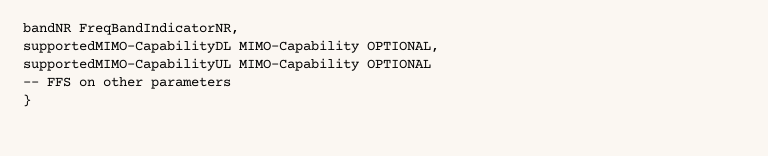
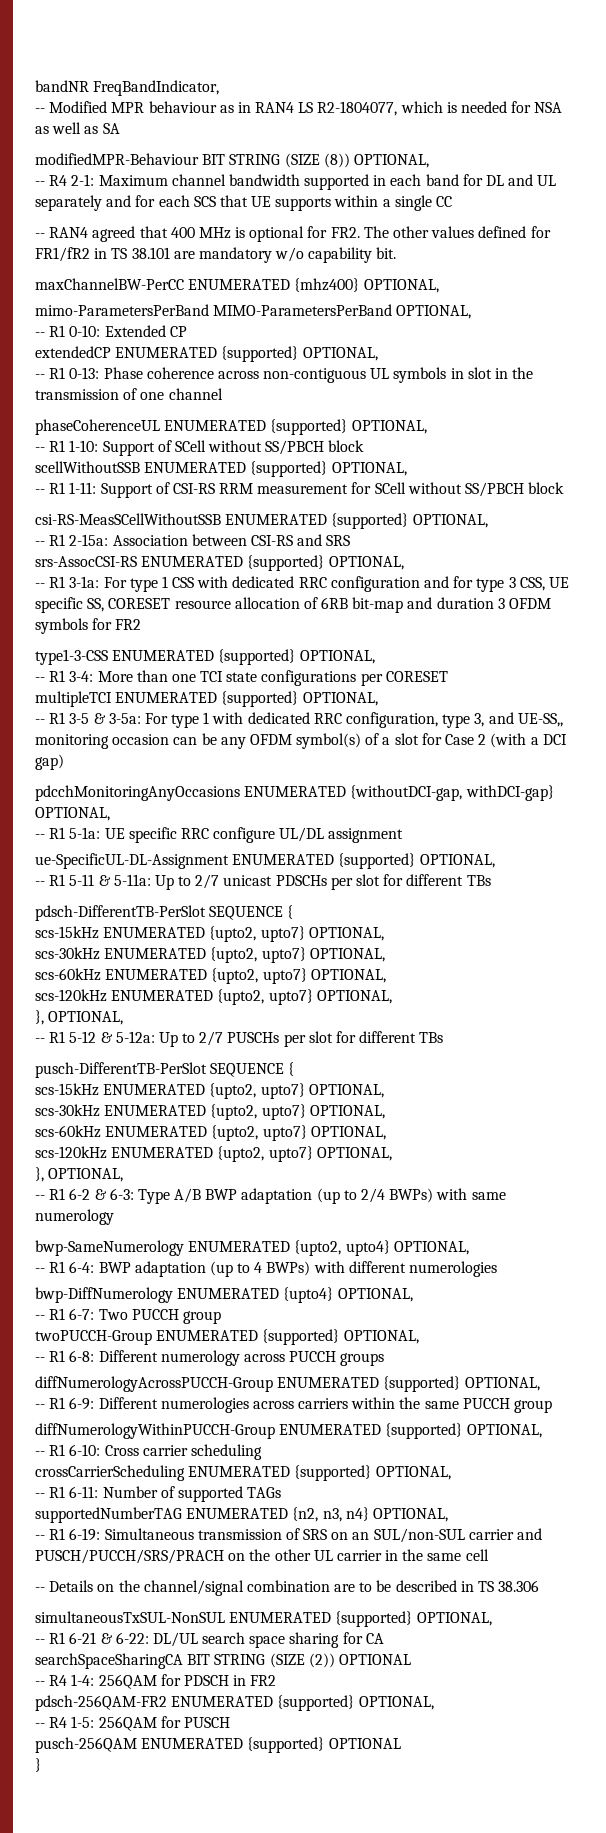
[79,22,239,35] [23,40,439,53] [23,58,431,71] [23,77,231,89] FreqBandIndicatorNR, // supportedMIMO-CapabilityDL MIMO-Capability OPTIONAL, // supportedMIMO-CapabilityUL MIMO-Capability OPTIONAL // -- FFS on other parameters -> [93,80,220,96] [35,101,563,116] [35,122,120,134] [35,153,429,168] [35,174,557,190] [35,195,453,211] [35,226,551,242] [35,247,397,263] [35,278,439,293] [35,304,472,319] [35,325,187,337] [35,346,378,362] [35,367,534,383] [35,388,223,400] [35,419,427,435] [35,440,365,456] [35,461,407,477] [35,482,565,498] [35,513,488,529] [35,534,351,546] [35,555,404,571] [35,576,569,592] [35,597,552,613] [35,618,142,634] [35,649,375,665] [35,670,448,686] [35,691,378,707] [35,712,563,728] [35,733,567,749] [35,754,64,770] [35,785,554,801] [35,807,110,821] [35,827,404,843] [35,853,495,869] [35,874,491,890] [35,905,294,921] [35,926,384,942] [35,947,385,963] [35,968,386,984] [35,989,392,1005] [35,1010,124,1025] [35,1031,444,1047] [35,1062,295,1078] [35,1083,384,1099] [35,1104,385,1120] [35,1125,386,1141] [35,1146,392,1162] [35,1167,124,1182] [35,1188,506,1204] [35,1209,114,1225] [35,1240,469,1256] [35,1261,498,1277] [35,1287,413,1303] [35,1308,221,1324] [35,1329,419,1345] [35,1350,385,1366] [35,1376,540,1392] [35,1397,553,1413] [35,1423,542,1439] [35,1444,262,1460] [35,1465,451,1481] [35,1486,282,1502] [35,1507,448,1523] [35,1528,543,1543] [35,1549,489,1564] [35,1580,540,1596] [35,1611,492,1627] [35,1632,384,1648] [35,1653,411,1669] [35,1674,277,1689] [35,1695,434,1711] [35,1716,230,1731] [35,1737,401,1753] FreqBandIndicator, // -- Modified MPR behaviour as in RAN4 LS R2-1804077, which is needed for NSA as well as SA // modifiedMPR-Behaviour BIT STRING (SIZE (8)) OPTIONAL, // -- R4 2-1: Maximum channel bandwidth supported in each band for DL and UL separately and for each SCS that UE supports within a single CC // -- RAN4 agreed that 400 MHz is optional for FR2. The other values defined for FR1/fR2 in TS 38.101 are mandatory w/o capability bit. // maxChannelBW-PerCC ENUMERATED {mhz400} OPTIONAL, // mimo-ParametersPerBand MIMO-ParametersPerBand OPTIONAL, // -- R1 0-10: Extended CP // extendedCP ENUMERATED {supported} OPTIONAL, // -- R1 0-13: Phase coherence across non-contiguous UL symbols in slot in the transmission of one channel // phaseCoherenceUL ENUMERATED {supported} OPTIONAL, // -- R1 1-10: Support of SCell without SS/PBCH block // scellWithoutSSB ENUMERATED {supported} OPTIONAL, // -- R1 1-11: Support of CSI-RS RRM measurement for SCell without SS/PBCH block // csi-RS-MeasSCellWithoutSSB ENUMERATED {supported} OPTIONAL, // -- R1 2-15a: Association between CSI-RS and SRS // srs-AssocCSI-RS ENUMERATED {supported} OPTIONAL, // -- R1 3-1a: For type 1 CSS with dedicated RRC configuration and for type 3 CSS, UE specific SS, CORESET resource allocation of 6RB bit-map and duration 3 OFDM symbols for FR2 // type1-3-CSS ENUMERATED {supported} OPTIONAL, // -- R1 3-4: More than one TCI state configurations per CORESET // multipleTCI ENUMERATED {supported} OPTIONAL, // -- R1 3-5 & 3-5a: For type 1 with dedicated RRC configuration, type 3, and UE-SS,, monitoring occasion can be any OFDM symbol(s) of a slot for Case 2 (with a DCI gap) // pdcchMonitoringAnyOccasions ENUMERATED {withoutDCI-gap, withDCI-gap} OPTIONAL, // -- R1 5-1a: UE specific RRC configure UL/DL assignment // ue-SpecificUL-DL-Assignment ENUMERATED {supported} OPTIONAL, // -- R1 5-11 & 5-11a: Up to 2/7 unicast PDSCHs per slot for different TBs // pdsch-DifferentTB-PerSlot SEQUENCE { // scs-15kHz ENUMERATED {upto2, upto7} OPTIONAL, // scs-30kHz ENUMERATED {upto2, upto7} OPTIONAL, // scs-60kHz ENUMERATED {upto2, upto7} OPTIONAL, // scs-120kHz ENUMERATED {upto2, upto7} OPTIONAL, // }, OPTIONAL, // -- R1 5-12 & 5-12a: Up to 2/7 PUSCHs per slot for different TBs // pusch-DifferentTB-PerSlot SEQUENCE { // scs-15kHz ENUMERATED {upto2, upto7} OPTIONAL, // scs-30kHz ENUMERATED {upto2, upto7} OPTIONAL, // scs-60kHz ENUMERATED {upto2, upto7} OPTIONAL, // scs-120kHz ENUMERATED {upto2, upto7} OPTIONAL, // }, OPTIONAL, // -- R1 6-2 & 6-3: Type A/B BWP adaptation (up to 2/4 BWPs) with same numerology // bwp-SameNumerology ENUMERATED {upto2, upto4} OPTIONAL, // -- R1 6-4: BWP adaptation (up to 4 BWPs) with different numerologies // bwp-DiffNumerology ENUMERATED {upto4} OPTIONAL, // -- R1 6-7: Two PUCCH group // twoPUCCH-Group ENUMERATED {supported} OPTIONAL, // -- R1 6-8: Different numerology across PUCCH groups // diffNumerologyAcrossPUCCH-Group ENUMERATED {supported} OPTIONAL, // -- R1 6-9: Different numerologies across carriers within the same PUCCH group // diffNumerologyWithinPUCCH-Group ENUMERATED {supported} OPTIONAL, // -- R1 6-10: Cross carrier scheduling // crossCarrierScheduling ENUMERATED {supported} OPTIONAL, // -- R1 6-11: Number of supported TAGs // supportedNumberTAG ENUMERATED {n2, n3, n4} OPTIONAL, // -- R1 6-19: Simultaneous transmission of SRS on an SUL/non-SUL carrier and PUSCH/PUCCH/SRS/PRACH on the other UL carrier in the same cell // -- Details on the channel/signal combination are to be described in TS 38.306 // simultaneousTxSUL-NonSUL ENUMERATED {supported} OPTIONAL, // -- R1 6-21 & 6-22: DL/UL search space sharing for CA // searchSpaceSharingCA BIT STRING (SIZE (2)) OPTIONAL // -- R4 1-4: 256QAM for PDSCH in FR2 // pdsch-256QAM-FR2 ENUMERATED {supported} OPTIONAL, // -- R4 1-5: 256QAM for PUSCH // pusch-256QAM ENUMERATED {supported} OPTIONAL

